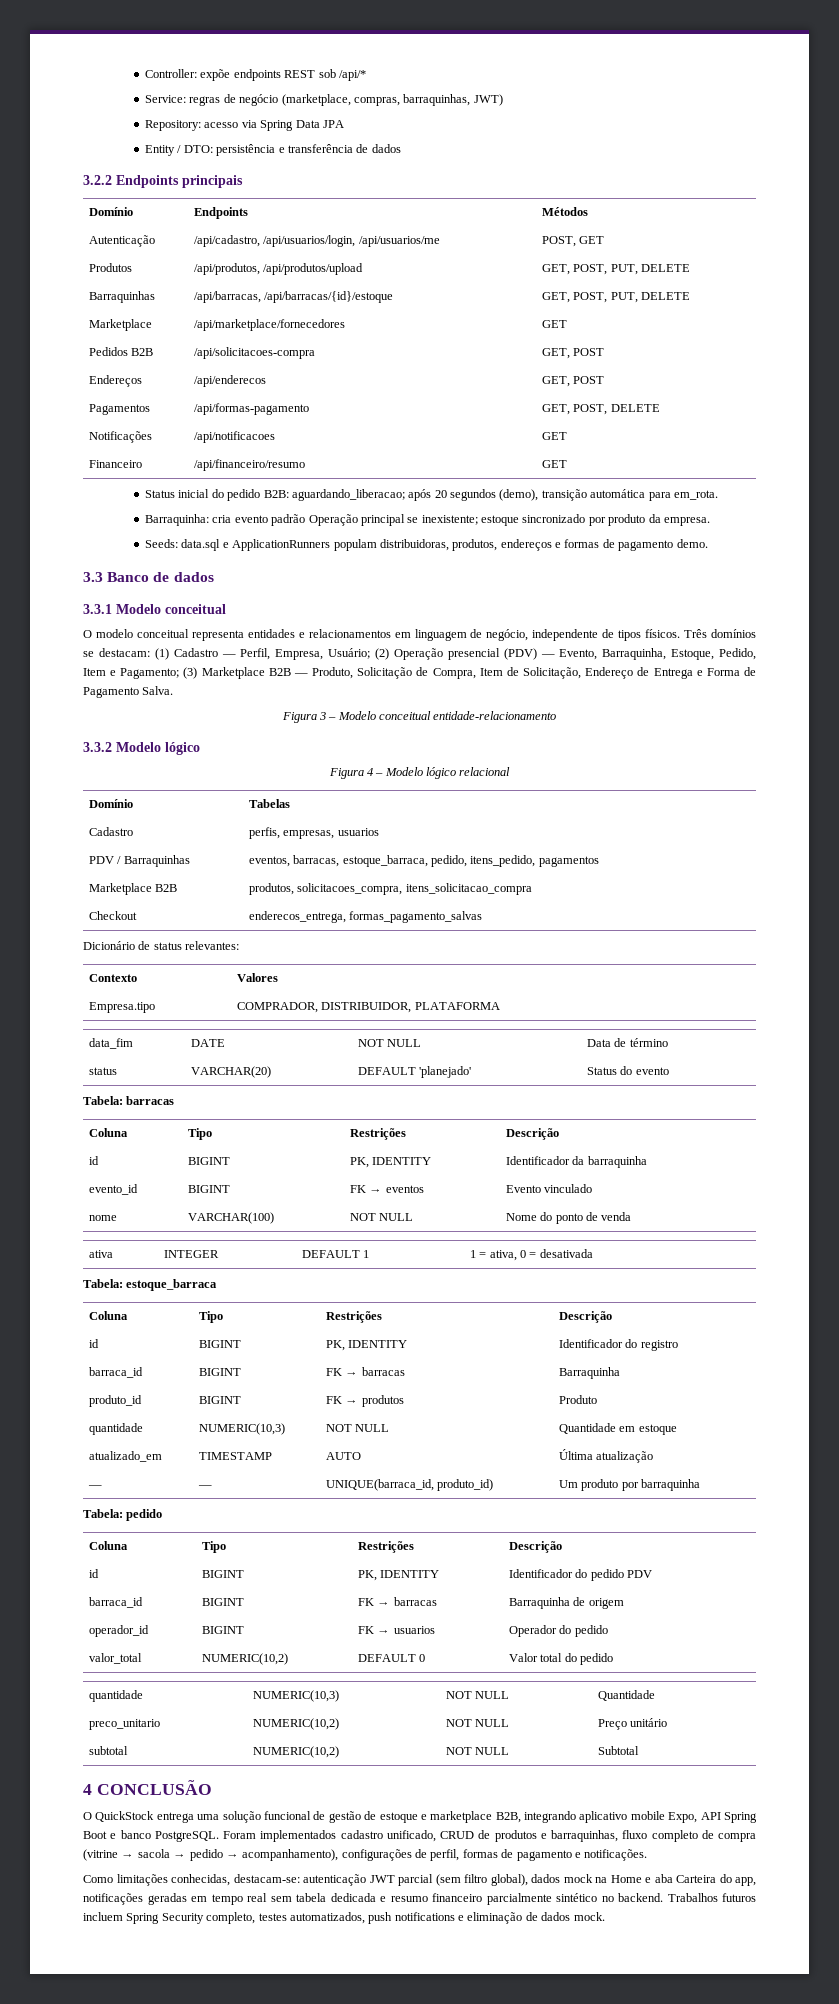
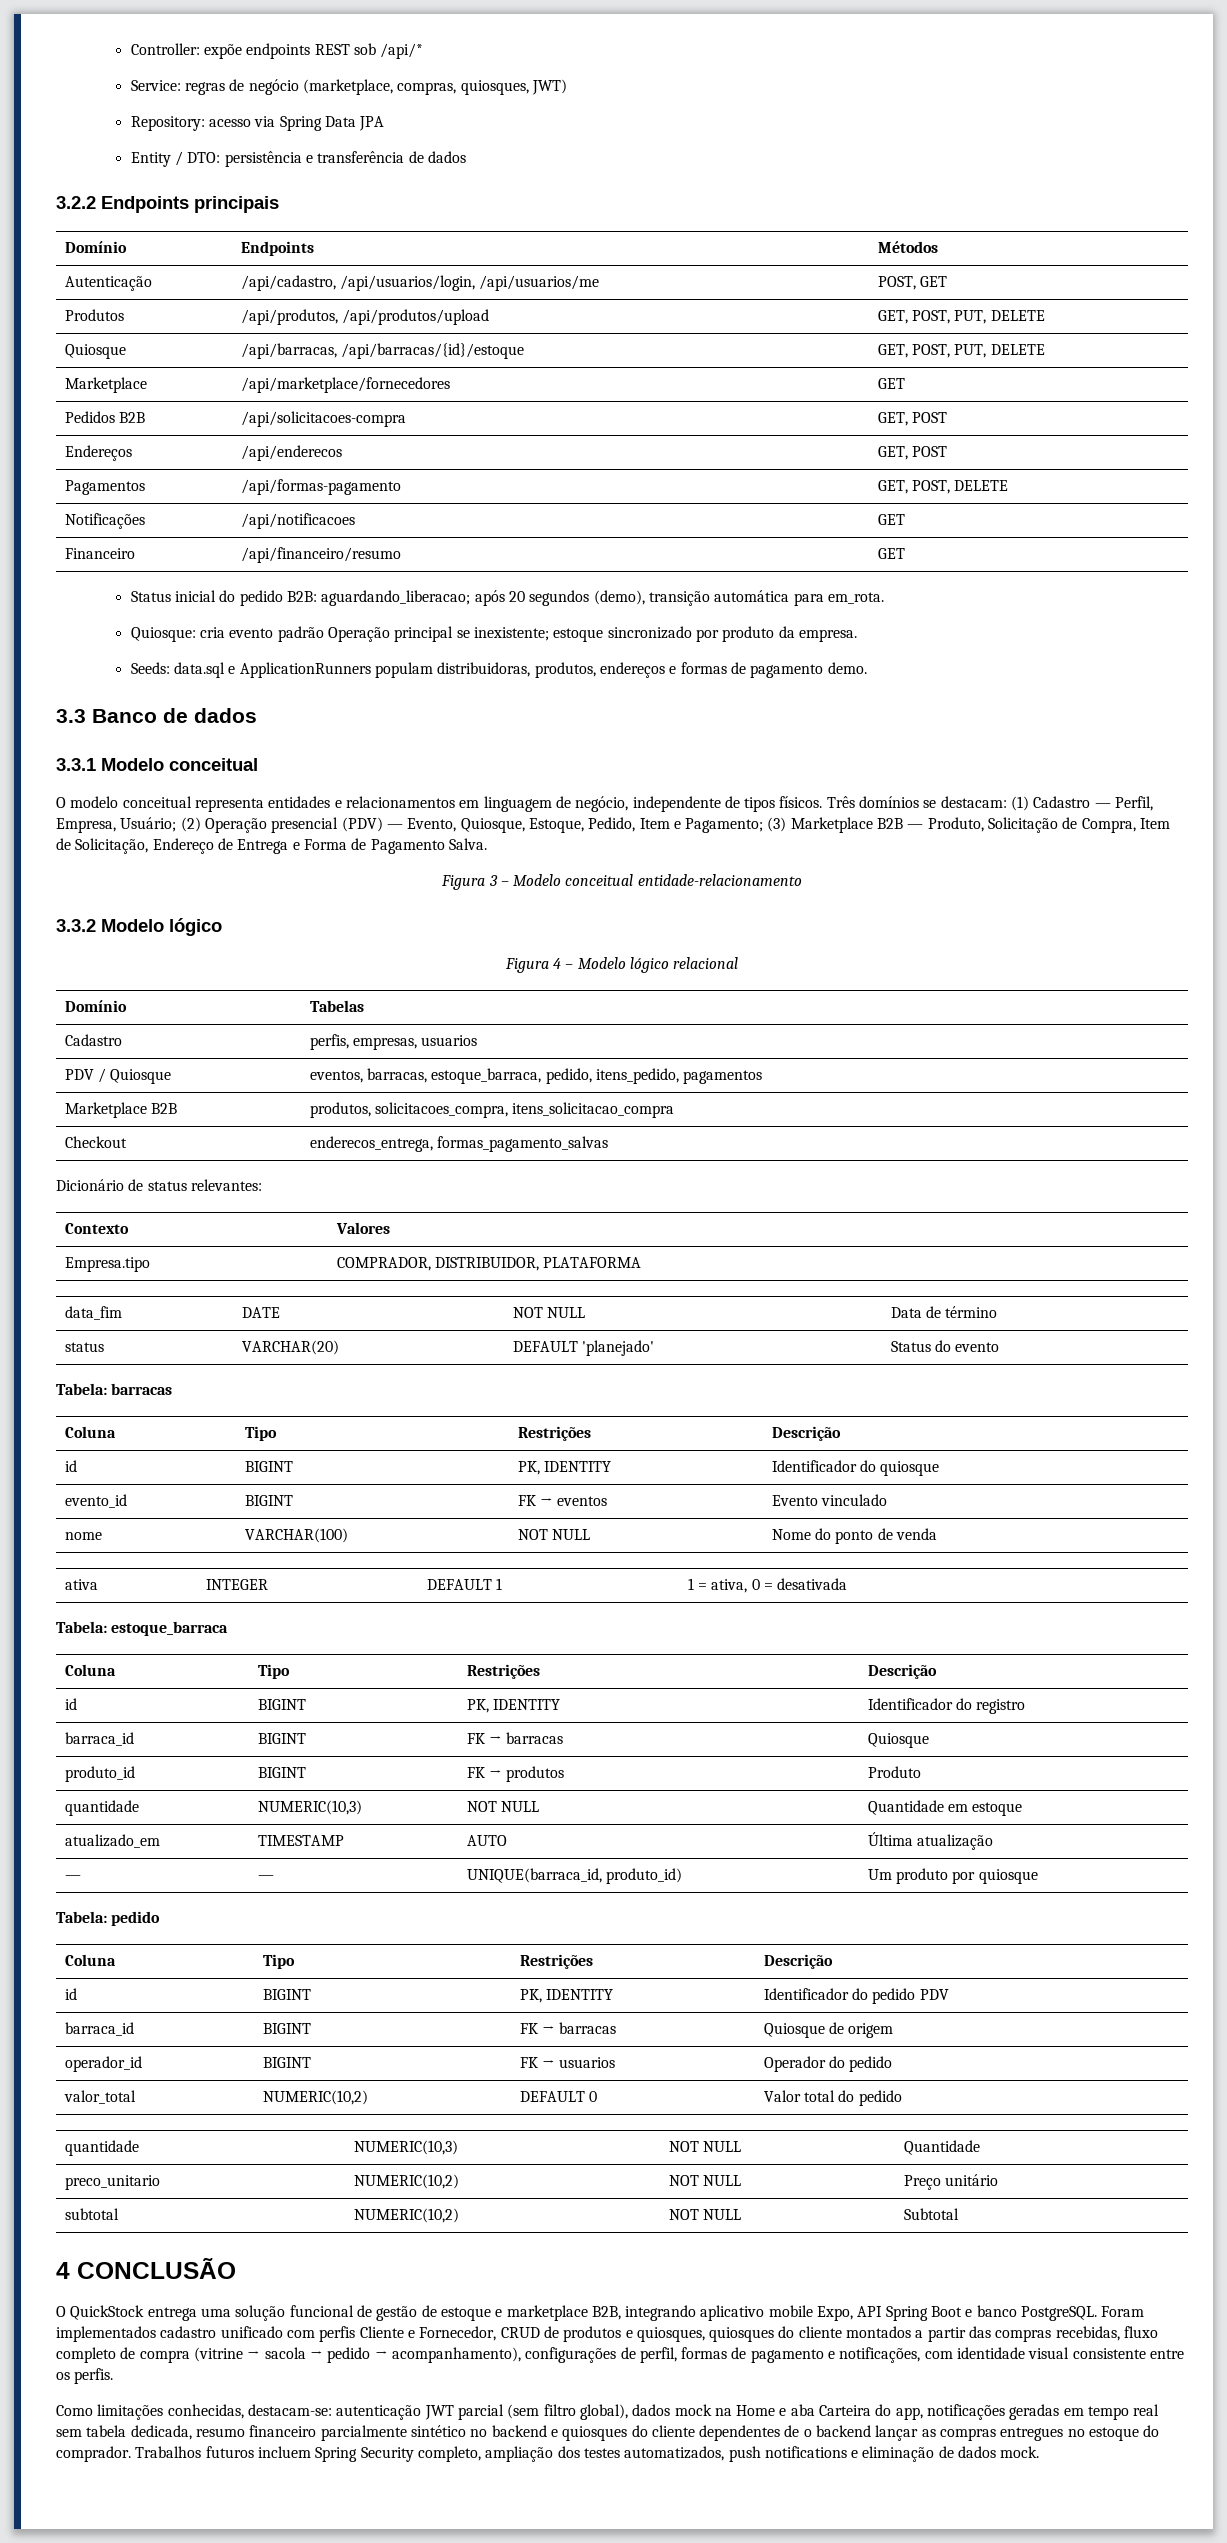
[403,94,471,106] barraquinhas, -> [460,80,529,95] quiosques,
[88,291,155,303] Barraquinhas -> [64,344,126,359] Quiosque
[145,514,210,526] Barraquinha: -> [130,627,196,642] Quiosque:
[602,648,667,660] Barraquinha, -> [460,818,525,833] Quiosque,
[123,855,190,867] Barraquinhas -> [110,1069,172,1084] Quiosque
[572,1156,647,1168] da barraquinha -> [860,1460,940,1476] do quiosque
[558,1367,620,1379] Barraquinha -> [867,1733,929,1748] Quiosque
[640,1479,700,1491] barraquinha -> [978,1869,1038,1884] quiosque
[508,1597,570,1609] Barraquinha -> [763,2023,825,2038] Quiosque
[386,1830,618,1842] unificado, CRUD de produtos e barraquinhas, -> [220,2326,1120,2342] unificado com perfis Cliente e Fornecedor, CRUD de produtos e quiosques, quiosques do cliente montados a partir das compras recebidas,
[584,1849,648,1861] notificações. -> [839,2347,1185,2363] [56,2368,114,2384] notificações, com identidade visual consistente entre os perfis.
[330,1893,386,1902] dedicada e -> [130,2425,192,2440] dedicada,
[618,1893,663,1902] backend. -> [491,2425,1160,2441] [56,2446,131,2462] backend e quiosques do cliente dependentes de o backend lançar as compras entregues no estoque do comprador.
(256, 1918) none -> [485,2446,580,2462] ampliação dos

